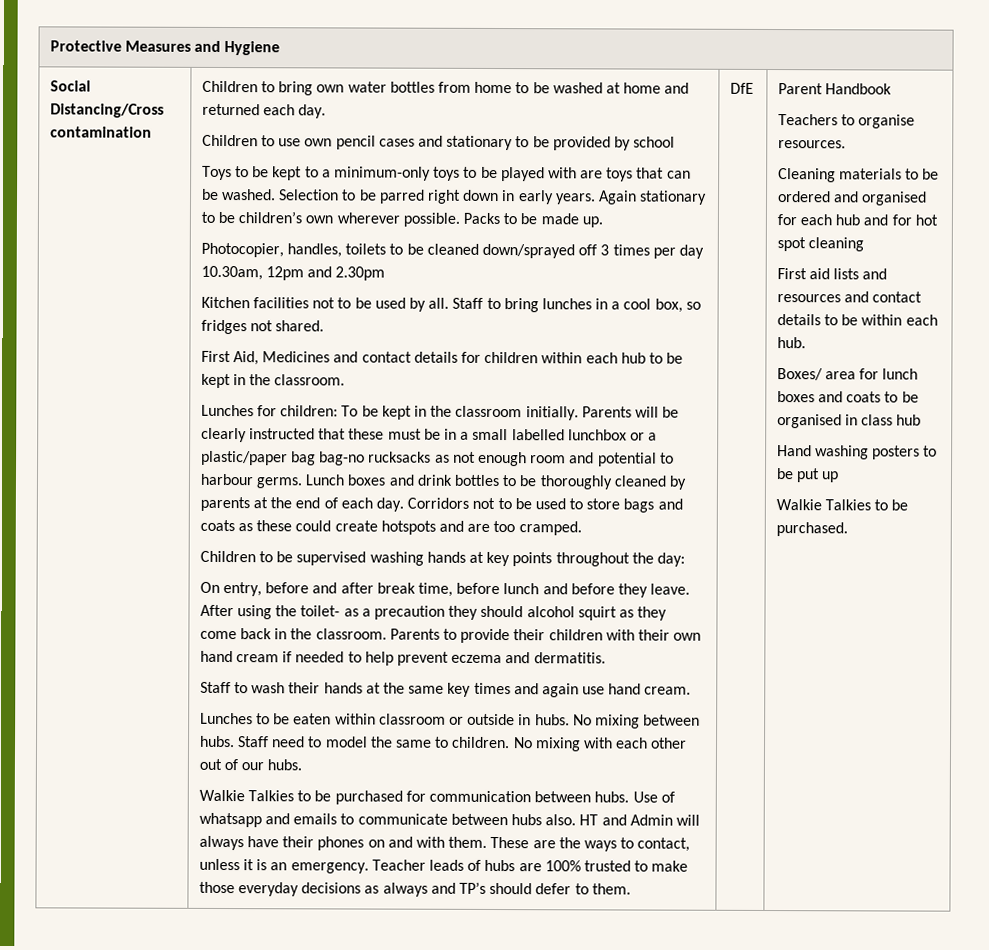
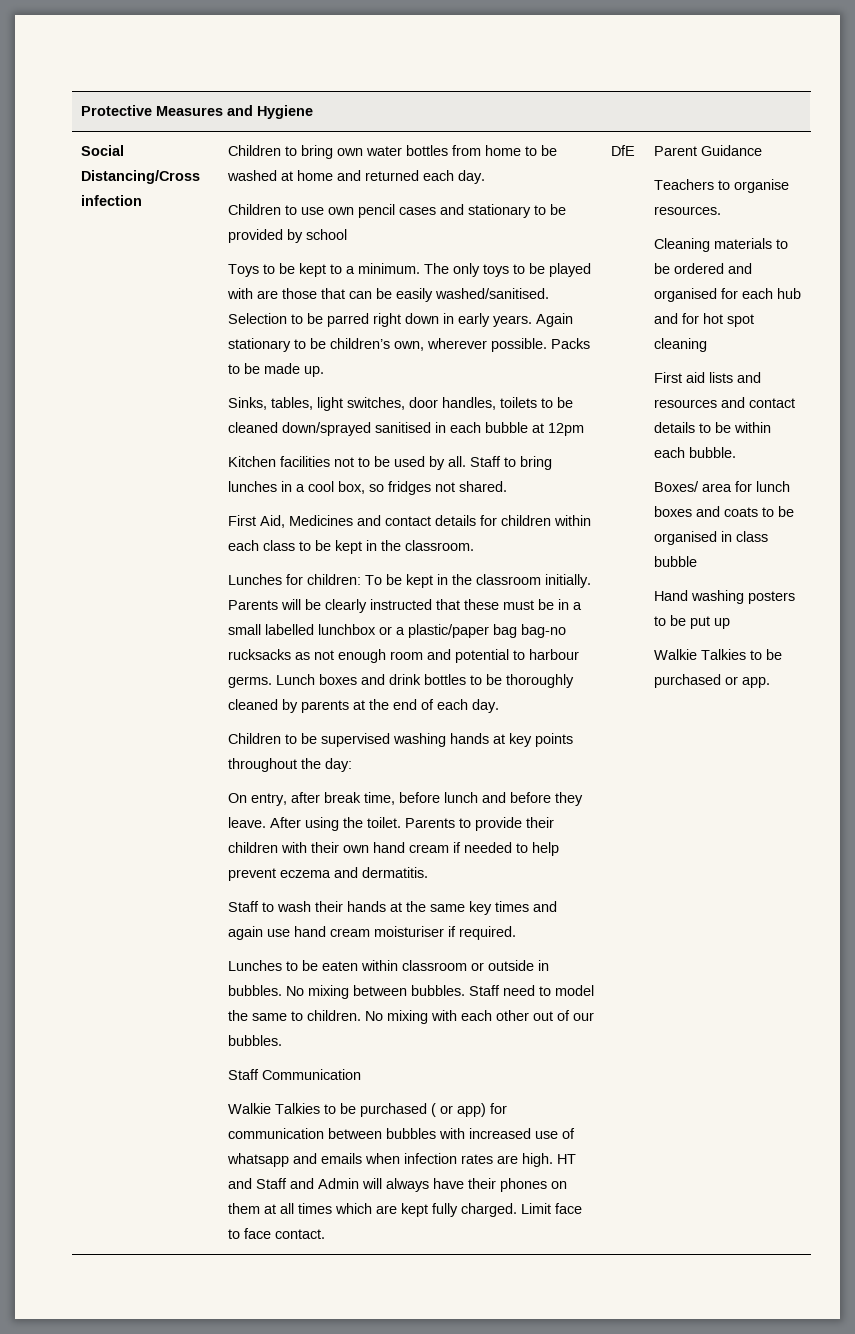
[49,126,152,138] contamination -> [80,195,142,206] infection
[333,166,431,181] minimum-only -> [357,263,480,277] minimum. The only
[606,167,634,182] toys -> [281,288,317,299] those
[222,188,277,201] washed. -> [395,288,549,302] easily washed/sanitised.
[305,215,334,224] own -> [393,341,424,351] own,
[200,242,284,258] Photocopier, -> [227,397,438,411] Sinks, tables, light switches, door
[578,244,704,259] [200,265,263,281] off 3 times per day 10.30am, -> [374,422,544,433] sanitised in each bubble at
[307,266,386,281] and 2.30pm -> (584, 429) none
[620,352,646,364] hub -> [262,540,295,551] class
[407,497,683,513] [199,519,582,536] Corridors not to be used to store bags and coats as these could create hotspots and are too cramped. -> (499, 706) none
[265,582,338,594] before and -> (287, 799) none
[300,605,668,621] [199,628,387,640] toilet- as a precaution they should alcohol squirt as they come back in the classroom. -> [366,817,401,828] toilet.
[644,686,692,695] cream. -> [329,926,516,940] cream moisturiser if required.
[534,714,570,726] hubs. -> [227,985,282,996] bubbles.
[199,735,235,748] hubs. -> [410,985,465,996] bubbles.
[267,759,303,771] [198,789,675,805] [198,812,599,828] hubs. // Walkie Talkies to be purchased for communication between hubs. Use of whatsapp and emails to communicate between hubs also. HT -> [227,1035,282,1046] [227,1069,361,1080] [227,1103,507,1117] [227,1128,575,1139] [226,1153,576,1167] [227,1178,287,1189] bubbles. // Staff Communication // Walkie Talkies to be purchased ( or app) for communication between bubbles with increased use of whatsapp and emails when infection rates are high. HT and Staff
[387,836,691,852] [198,858,689,874] [198,881,631,897] and with them. These are the ways to contact, unless it is an emergency. Teacher leads of hubs are 100% trusted to make those everyday decisions as always and TP’s should defer to them. -> [227,1203,582,1217] [227,1228,325,1239] them at all times which are kept fully charged. Limit face to face contact.
[825,83,893,95] Handbook -> [700,145,762,156] Guidance
[776,337,806,349] hub. -> [688,447,736,458] bubble.
[896,414,922,426] hub -> [653,556,697,567] bubble
[775,522,848,537] purchased. -> [653,674,770,688] purchased or app.

